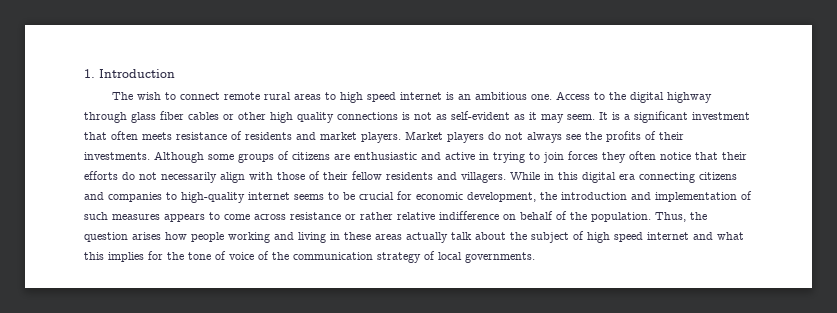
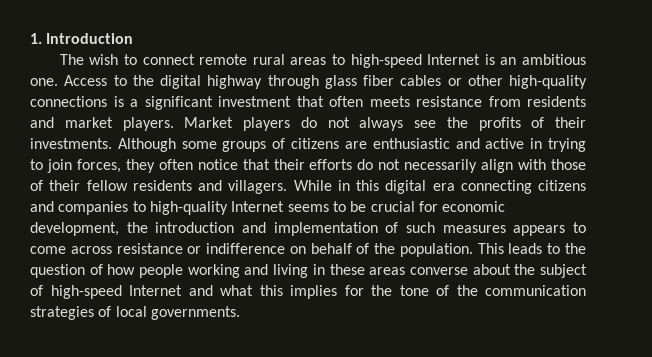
[340,92,443,103] high speed internet -> [350,54,481,68] high-speed Internet
[270,111,608,123] high quality connections is not as self-evident as it may seem. It -> [509,75,587,89] [30,96,107,107] high-quality connections
[231,131,242,140] of -> [488,96,521,107] from
[568,151,598,160] forces -> [76,159,121,173] forces,
[248,192,290,200] internet -> [231,201,285,212] Internet
[360,212,435,220] rather relative -> (202, 250) none
[655,212,686,222] Thus, -> [477,243,561,254] This leads to
[132,232,161,240] arises -> [89,264,103,275] of
[406,232,472,243] actually talk -> [409,267,468,275] converse
[587,232,689,243] high speed internet -> [50,285,182,299] high-speed Internet
[229,251,269,260] voice of -> (449, 290) none
[377,252,421,263] strategy -> [30,306,94,320] strategies

